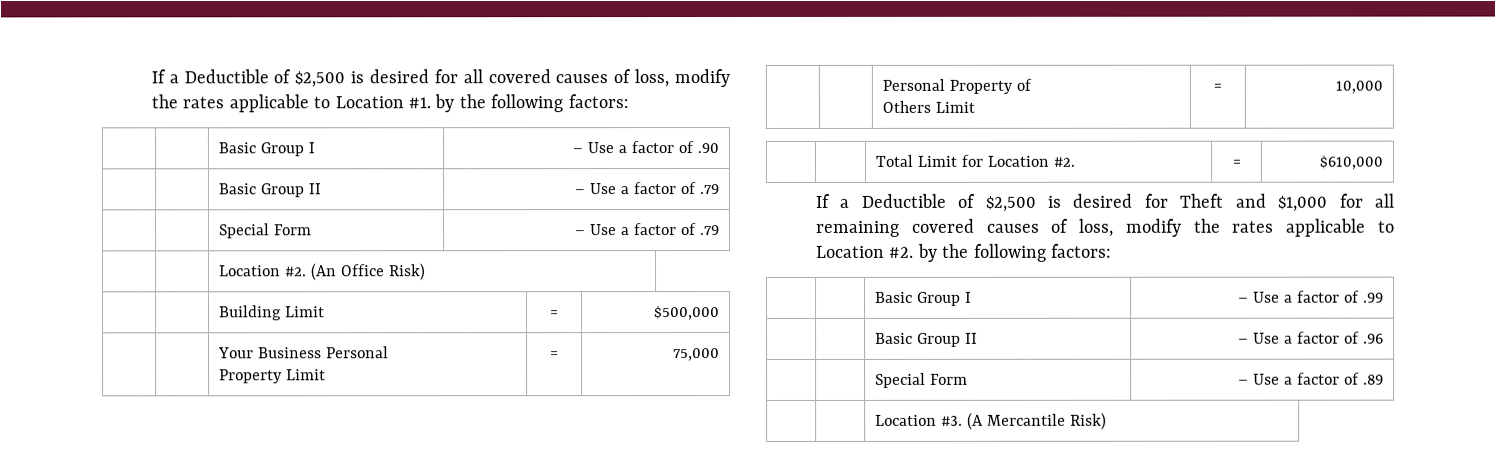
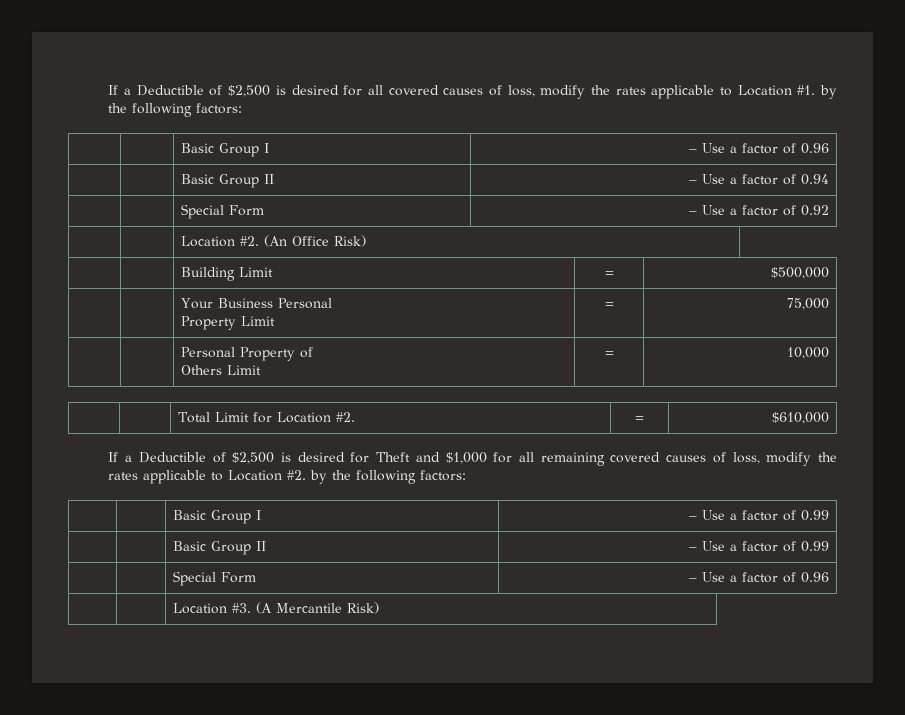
[696,143,719,154] [218,183,322,198] [574,182,719,195] [218,223,312,239] [574,223,719,236] .90 // | | Basic Group II | – Use a factor of .79 // | | Special Form | – Use a factor of .79 -> [801,143,830,154] [180,174,274,188] [689,174,830,185] [180,204,264,219] [689,205,830,216] 0.96 // | | Basic Group II | – Use a factor of 0.94 // | | Special Form | – Use a factor of 0.92
[1362,292,1384,303] [875,332,979,347] [1238,331,1384,344] [875,372,969,388] [1238,372,1384,385] .99 // | | Basic Group II | – Use a factor of .96 // | | Special Form | – Use a factor of .89 -> [801,510,830,521] [172,541,266,555] [689,541,830,552] [172,571,256,586] [689,572,830,583] 0.99 // | | Basic Group II | – Use a factor of 0.99 // | | Special Form | – Use a factor of 0.96

